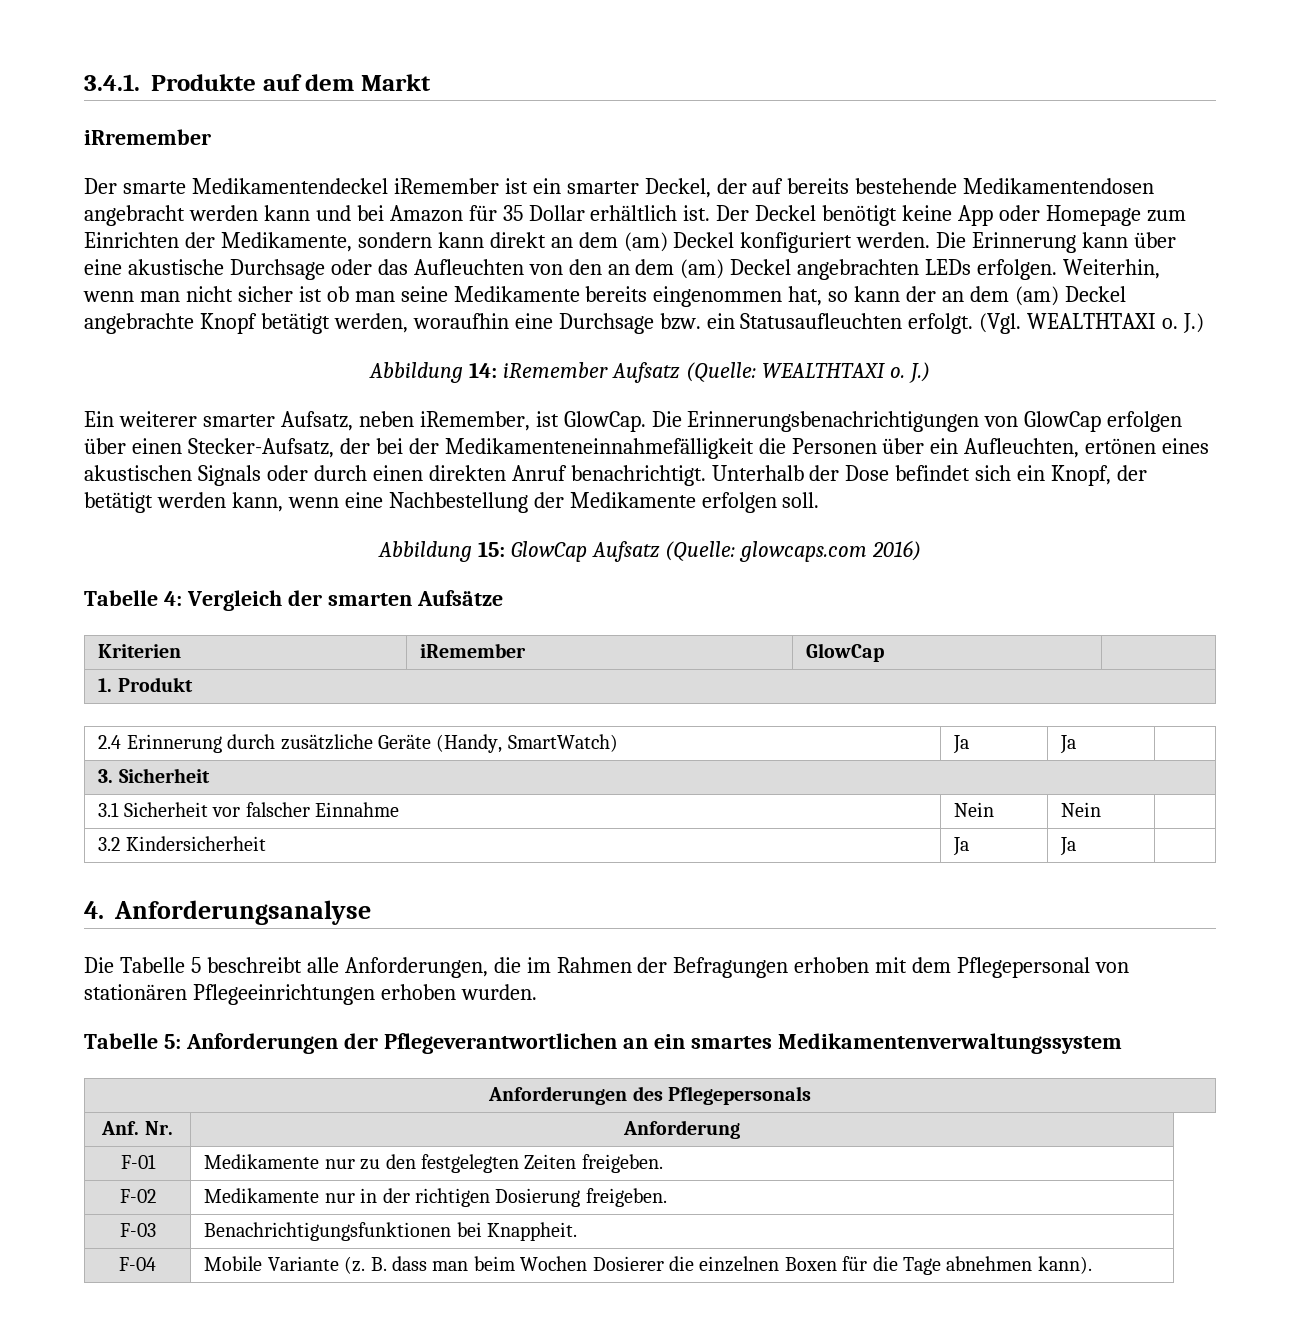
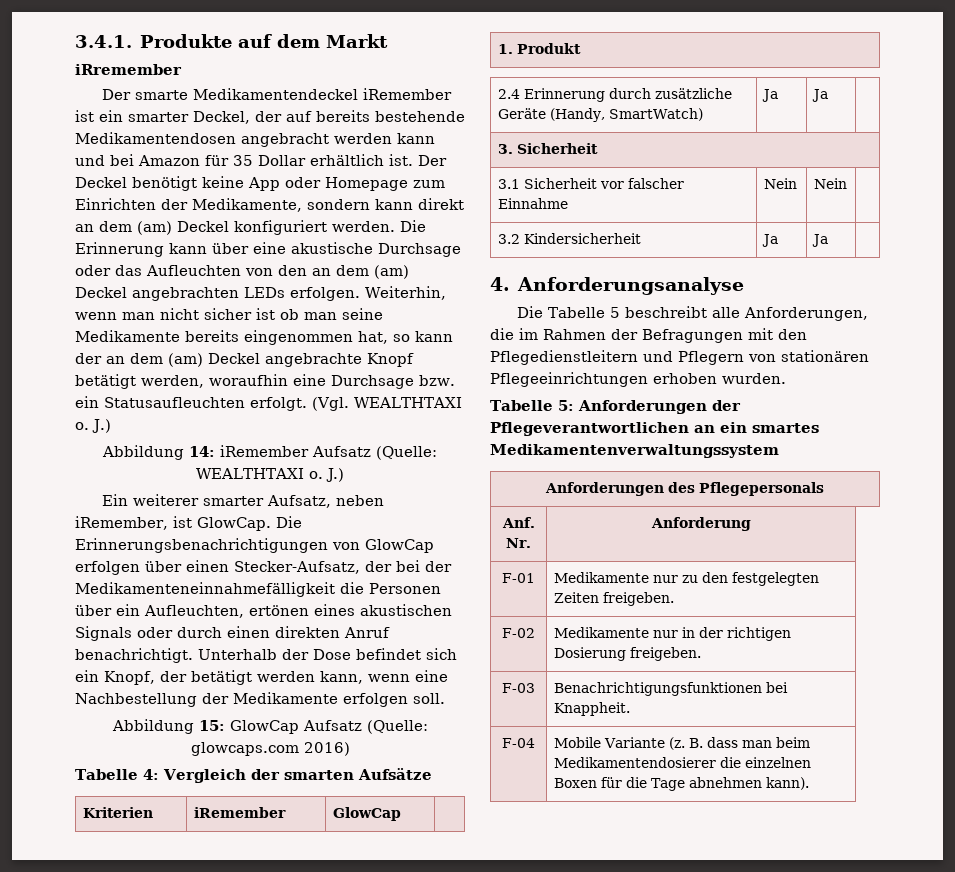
[794,957,1091,978] erhoben mit dem Pflegepersonal -> [748,328,807,340] [490,350,744,365] mit den Pflegedienstleitern und Pflegern
[520,1256,664,1271] Wochen Dosierer -> [553,757,716,768] Medikamentendosierer

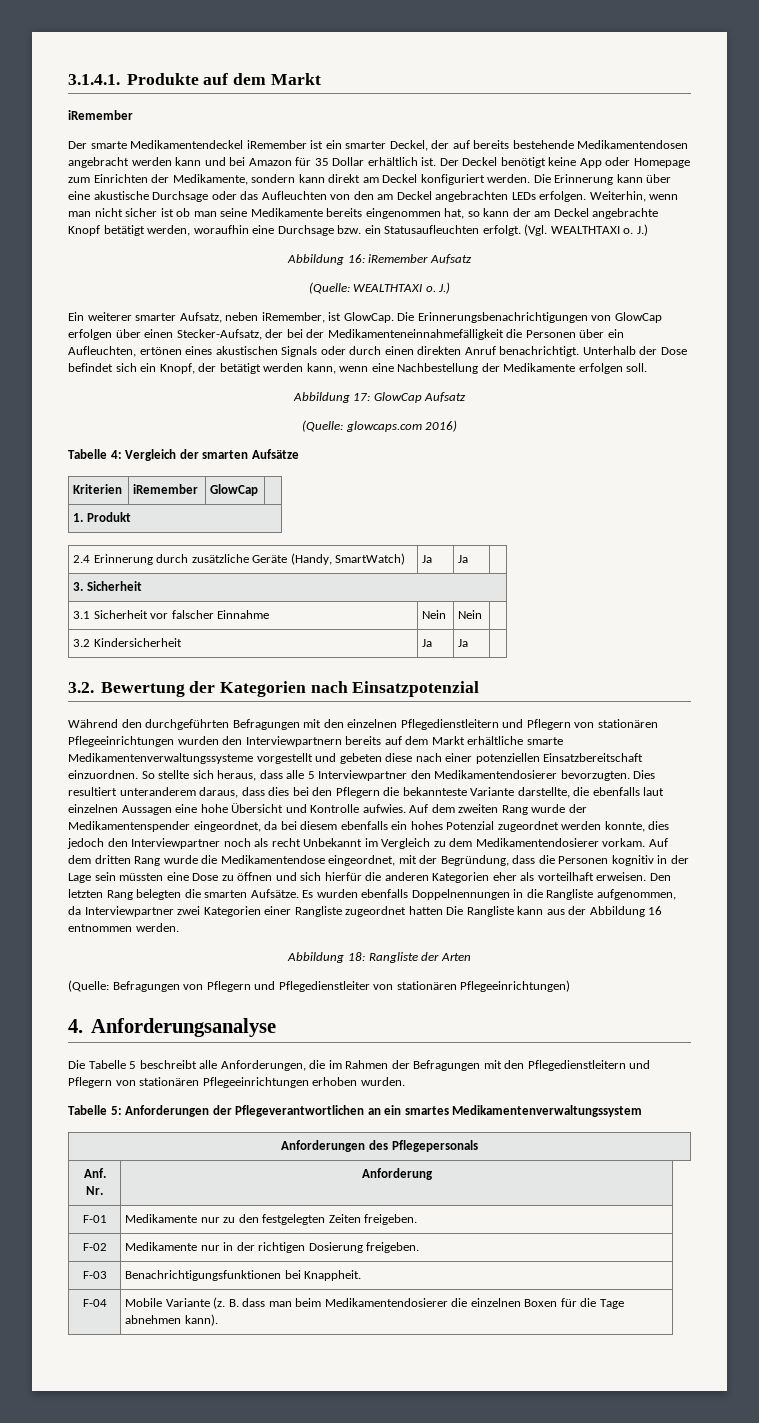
[75,35,132,48] 3.4.1. -> [68,74,120,85] 3.1.4.1.
[75,64,182,75] iRremember -> [68,110,133,120] iRemember
[75,221,172,235] an dem (am) -> [362,177,379,183] am
[312,265,409,279] an dem (am) -> [377,194,394,200] am
[106,353,203,367] an dem (am) -> [534,211,551,217] am
[189,446,215,457] 14: -> [347,254,365,263] 16:
(371, 451) none -> (472, 259) //
[198,720,225,731] 15: -> [353,393,371,401] 17:
(362, 725) none -> (467, 397) //
(828, 240) none -> [68,681,480,697] [68,719,658,730] [68,736,563,747] [68,753,644,764] [68,770,656,781] [68,787,665,798] [68,803,587,815] [68,821,670,832] [67,838,668,849] [68,855,689,866] [68,872,671,883] [68,889,676,900] [68,906,663,917] [68,923,179,932] [287,952,471,963] [68,980,571,992] // 3.2. Bewertung der Kategorien nach Einsatzpotenzial // Während den durchgeführten Befragungen mit den einzelnen Pflegedienstleitern und Pflegern von stationären Pflegeeinrichtungen wurden den Interviewpartnern bereits auf dem Markt erhältliche smarte Medikamentenverwaltungssysteme vorgestellt und gebeten diese nach einer potenziellen Einsatzbereitschaft einzuordnen. So stellte sich heraus, dass alle 5 Interviewpartner den Medikamentendosierer bevorzugten. Dies resultiert unteranderem daraus, dass dies bei den Pflegern die bekannteste Variante darstellte, die ebenfalls laut einzelnen Aussagen eine hohe Übersicht und Kontrolle aufwies. Auf dem zweiten Rang wurde der Medikamentenspender eingeordnet, da bei diesem ebenfalls ein hohes Potenzial zugeordnet werden konnte, dies jedoch den Interviewpartner noch als recht Unbekannt im Vergleich zu dem Medikamentendosierer vorkam. Auf dem dritten Rang wurde die Medikamentendose eingeordnet, mit der Begründung, dass die Personen kognitiv in der Lage sein müssten eine Dose zu öffnen und sich hierfür die anderen Kategorien eher als vorteilhaft erweisen. Den letzten Rang belegten die smarten Aufsätze. Es wurden ebenfalls Doppelnennungen in die Rangliste aufgenommen, da Interviewpartner zwei Kategorien einer Rangliste zugeordnet hatten Die Rangliste kann aus der Abbildung 16 entnommen werden. // Abbildung 18: Rangliste der Arten // (Quelle: Befragungen von Pflegern und Pflegedienstleiter von stationären Pflegeeinrichtungen)

